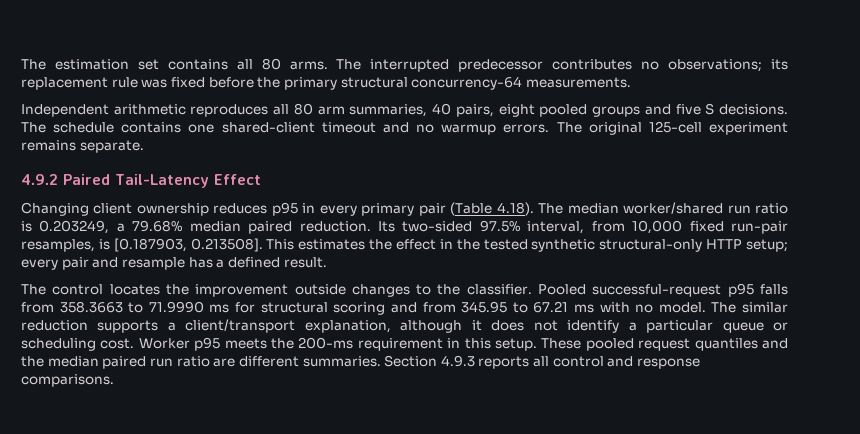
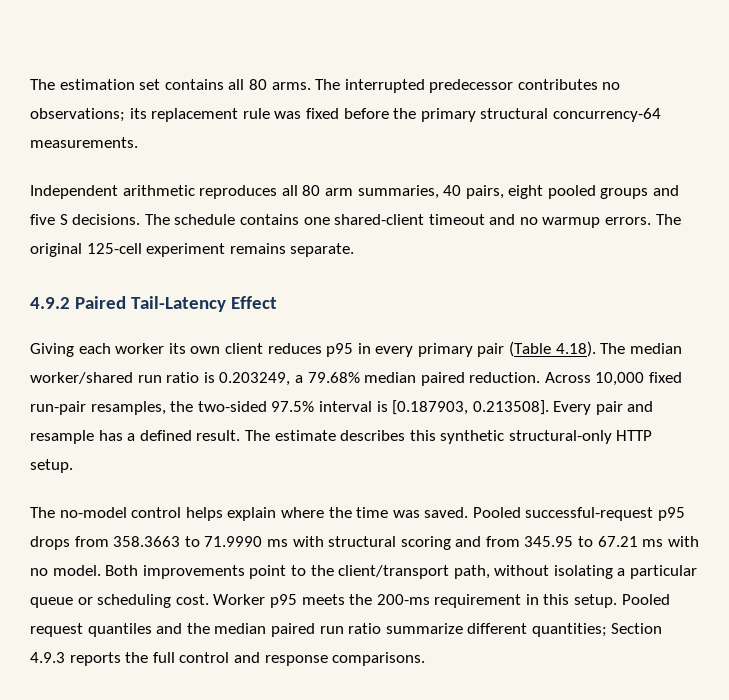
[21,202,209,216] Changing client ownership -> [30,343,263,357] Giving each worker its own client
[378,220,789,234] [21,238,788,252] [21,259,58,270] Its two-sided 97.5% interval, from 10,000 fixed run-pair resamples, is [0.187903, 0.213508]. This estimates the effect in the tested synthetic structural-only HTTP setup; every -> [544,372,683,386] [30,400,592,415] Across 10,000 fixed run-pair resamples, the two-sided 97.5% interval is [0.187903, 0.213508]. Every
[21,284,532,297] // The control locates the improvement outside changes to the classifier. -> [244,430,653,444] [30,459,73,473] [30,507,469,521] The estimate describes this synthetic structural-only HTTP setup. // The no-model control helps explain where the time was saved.
[760,284,788,295] falls -> [30,536,70,550] drops
[235,302,256,313] for -> [292,536,324,547] with
[711,302,788,313] [21,319,620,333] The similar reduction supports a client/transport explanation, although it does not identify -> [105,565,613,579] Both improvements point to the client/transport path, without isolating
[541,338,634,351] These pooled -> [621,594,670,605] Pooled
[213,356,381,367] are different summaries. -> [385,623,607,637] summarize different quantities;
[533,356,550,367] all -> [125,652,175,663] the full

